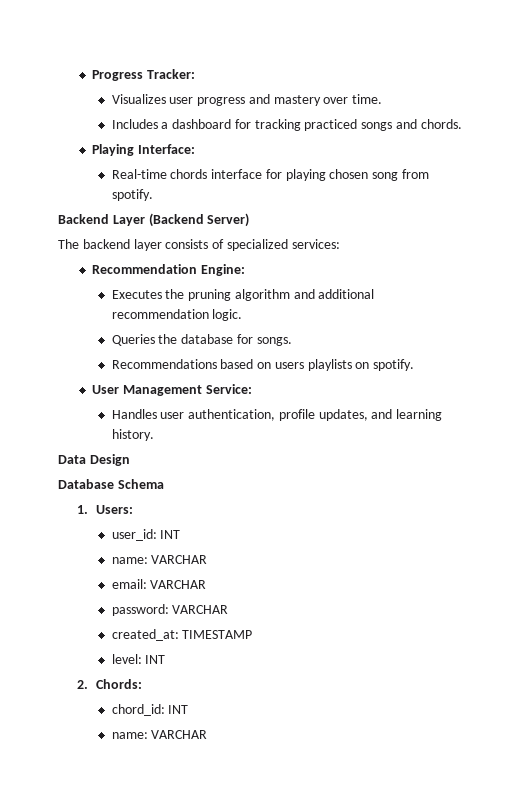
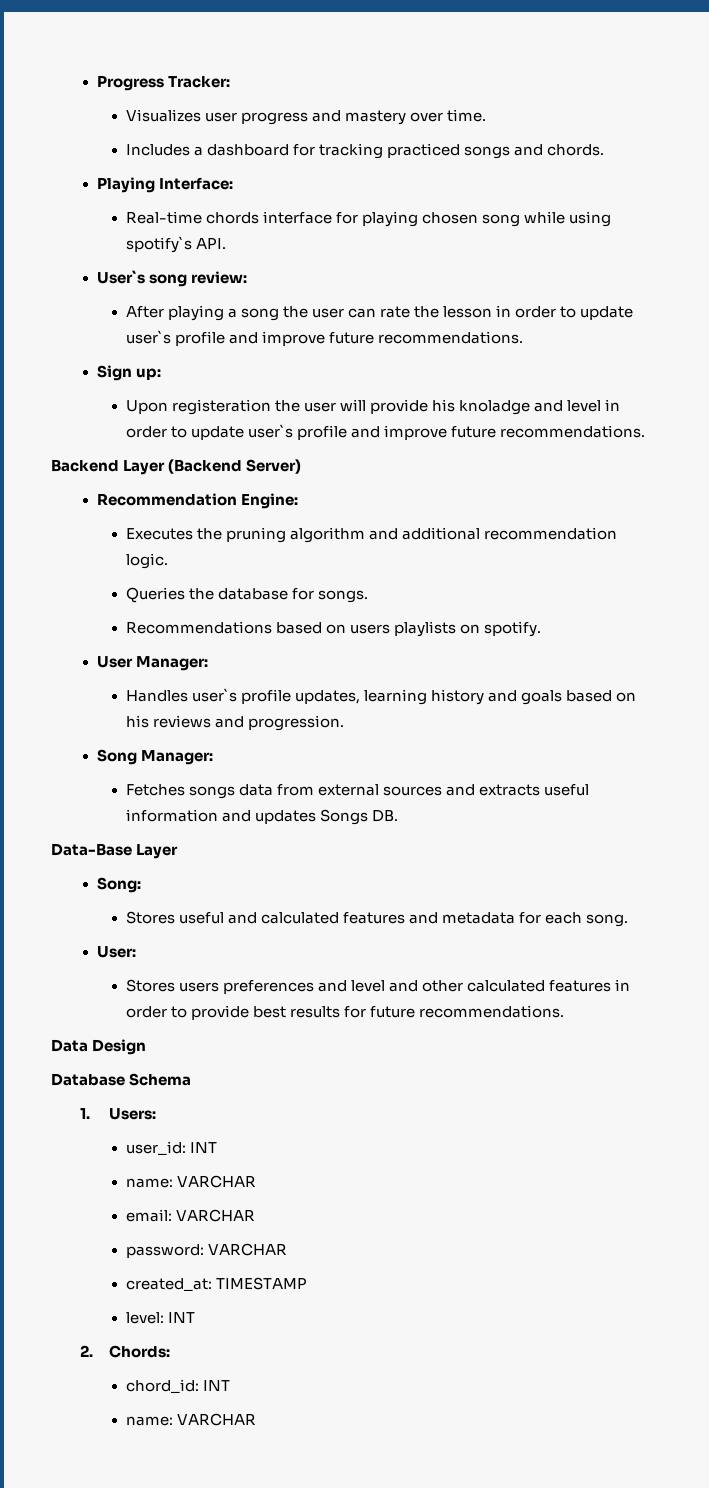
[402,169,430,179] [111,189,153,201] [58,213,250,227] [58,239,340,251] from spotify. // Backend Layer (Backend Server) // The backend layer consists of specialized services: -> [523,211,612,227] [125,236,226,253] [96,270,247,287] [125,305,634,321] [125,330,523,346] [96,365,161,381] [125,399,621,415] [125,424,646,440] [51,459,302,475] while using spotify`s API. // User`s song review: // After playing a song the user can rate the lesson in order to update user`s profile and improve future recommendations. // Sign up: // Upon registeration the user will provide his knoladge and level in order to update user`s profile and improve future recommendations. // Backend Layer (Backend Server)
[123,384,253,396] Management Service: -> [135,656,208,671] Manager:
[160,409,443,421] [111,429,154,441] user authentication, profile updates, and learning history. -> [191,688,637,705] [125,715,344,731] [96,749,213,765] [125,784,590,799] [125,809,398,825] [51,843,179,859] [96,877,141,893] [125,911,629,927] [96,946,136,958] [125,979,631,994] [125,1005,564,1020] user`s profile updates, learning history and goals based on his reviews and progression. // Song Manager: // Fetches songs data from external sources and extracts useful information and updates Songs DB. // Data-Base Layer // Song: // Stores useful and calculated features and metadata for each song. // User: // Stores users preferences and level and other calculated features in order to provide best results for future recommendations.

